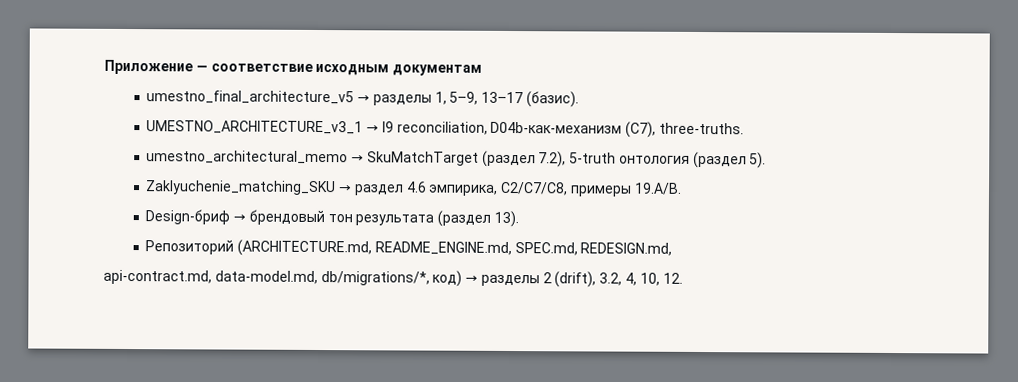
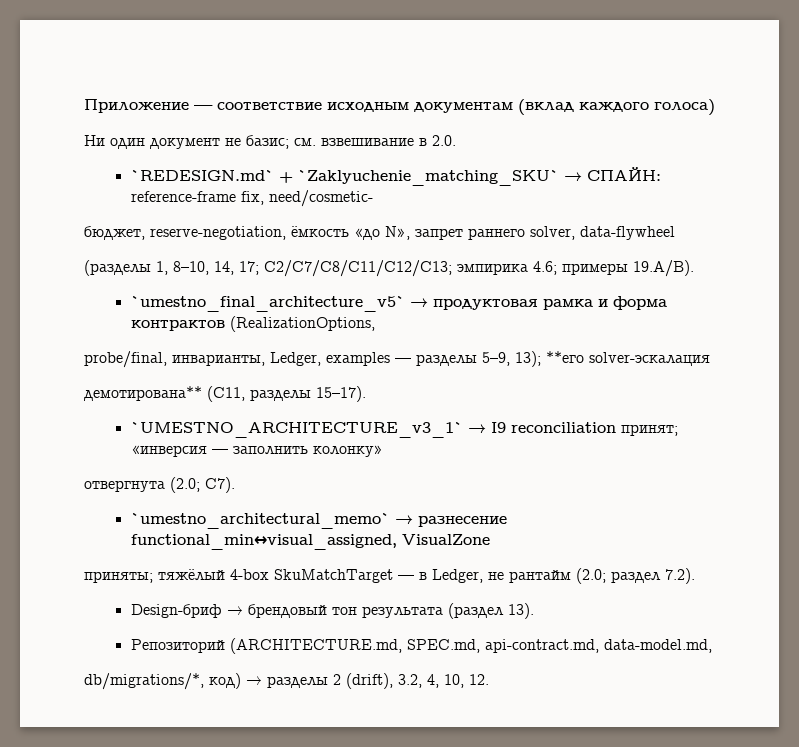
[146,90,579,108] [146,120,744,138] [146,150,767,169] [145,180,682,197] // umestno_final_architecture_v5 → разделы 1, 5–9, 13–17 (базис). // UMESTNO_ARCHITECTURE_v3_1 → I9 reconciliation, D04b-как-механизм (C7), three-truths. // umestno_architectural_memo → SkuMatchTarget (раздел 7.2), 5-truth онтология (раздел 5). // Zaklyuchenie_matching_SKU → раздел 4.6 эмпирика, C2/C7/C8, примеры 19.A/B. -> [518,99,715,116] [84,135,456,149] [130,167,661,186] [130,190,373,207] [84,226,675,240] [84,260,694,277] [130,296,667,312] [130,316,375,332] [84,351,710,368] [84,386,366,402] [130,422,678,438] [130,445,383,457] [84,477,235,493] [130,513,507,529] [130,534,490,550] [84,568,695,584] (вклад каждого голоса) // Ни один документ не базис; см. взвешивание в 2.0. // `REDESIGN.md` + `Zaklyuchenie_matching_SKU` → СПАЙН: reference-frame fix, need/cosmetic- // бюджет, reserve-negotiation, ёмкость «до N», запрет раннего solver, data-flywheel // (разделы 1, 8–10, 14, 17; C2/C7/C8/C11/C12/C13; эмпирика 4.6; примеры 19.A/B). // `umestno_final_architecture_v5` → продуктовая рамка и форма контрактов (RealizationOptions, // probe/final, инварианты, Ledger, examples — разделы 5–9, 13); **его solver-эскалация // демотирована** (C11, разделы 15–17). // `UMESTNO_ARCHITECTURE_v3_1` → I9 reconciliation принят; «инверсия — заполнить колонку» // отвергнута (2.0; C7). // `umestno_architectural_memo` → разнесение functional_min↔visual_assigned, VisualZone // приняты; тяжёлый 4-box SkuMatchTarget — в Ledger, не рантайм (2.0; раздел 7.2).
[374,241,673,256] README_ENGINE.md, SPEC.md, REDESIGN.md, // -> [406,639,480,653] SPEC.md,
(318, 277) none -> (712, 646) //

